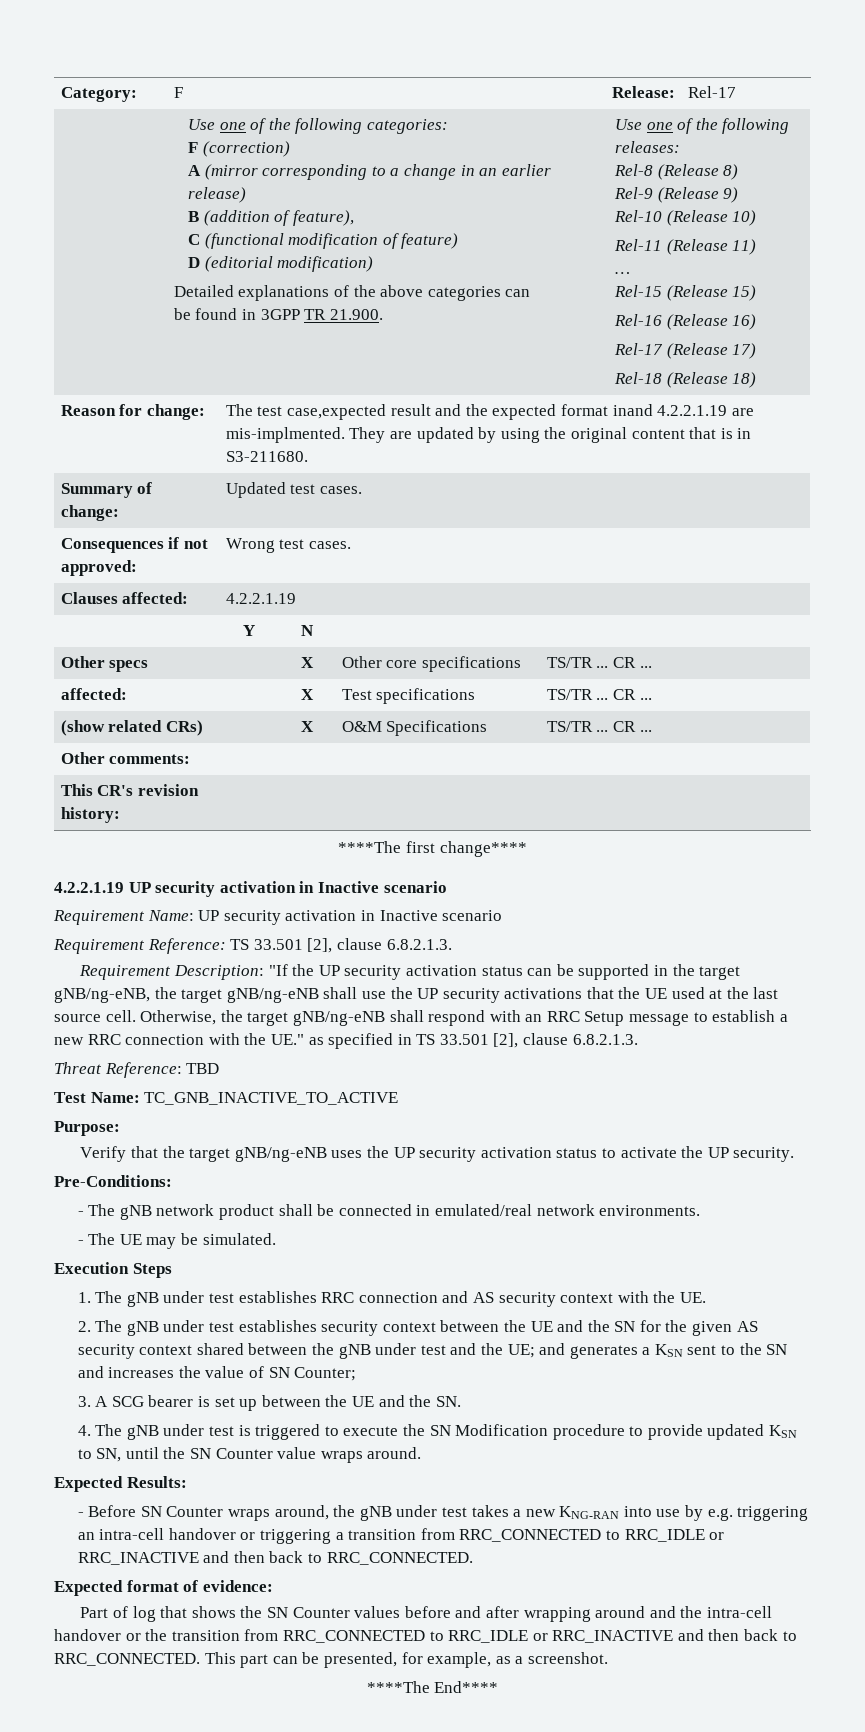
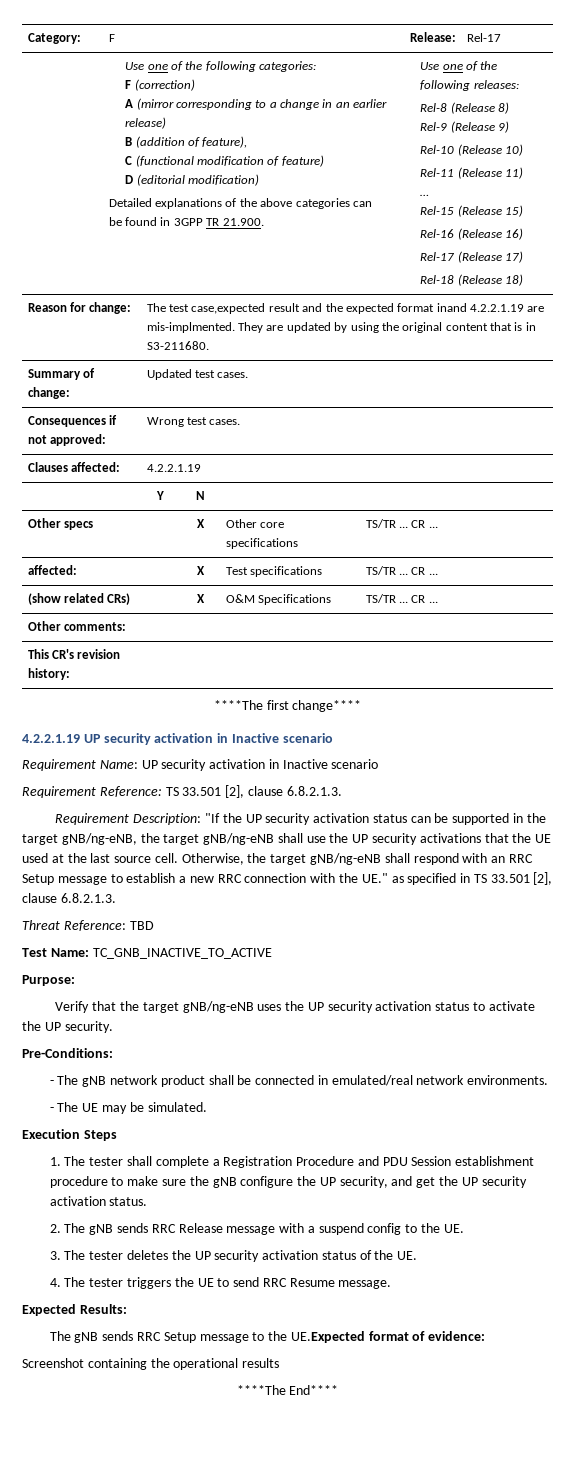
[126,1291,706,1307] [77,1320,758,1336] [77,1343,788,1359] [77,1366,357,1381] [77,1395,461,1411] [77,1424,798,1440] [77,1447,422,1463] [54,1476,187,1492] [77,1505,809,1521] [77,1528,725,1544] [77,1551,473,1565] [54,1580,273,1596] [80,1606,772,1622] [54,1629,797,1643] [54,1652,608,1668] gNB under test establishes RRC connection and AS security context with the UE. // 2. The gNB under test establishes security context between the UE and the SN for the given AS security context shared between the gNB under test and the UE; and generates a KSN sent to the SN and increases the value of SN Counter; // 3. A SCG bearer is set up between the UE and the SN. // 4. The gNB under test is triggered to execute the SN Modification procedure to provide updated KSN to SN, until the SN Counter value wraps around. // Expected Results: // - Before SN Counter wraps around, the gNB under test takes a new KNG-RAN into use by e.g. triggering an intra-cell handover or triggering a transition from RRC_CONNECTED to RRC_IDLE or RRC_INACTIVE and then back to RRC_CONNECTED. // Expected format of evidence: // Part of log that shows the SN Counter values before and after wrapping around and the intra-cell handover or the transition from RRC_CONNECTED to RRC_IDLE or RRC_INACTIVE and then back to RRC_CONNECTED. This part can be presented, for example, as a screenshot. -> [89,1156,535,1168] [49,1176,527,1188] [49,1196,148,1206] [49,1223,464,1235] [49,1250,418,1262] [49,1277,392,1289] [22,1304,127,1316] [49,1331,486,1343] [22,1358,280,1370] tester shall complete a Registration Procedure and PDU Session establishment procedure to make sure the gNB configure the UP security, and get the UP security activation status. // 2. The gNB sends RRC Release message with a suspend config to the UE. // 3. The tester deletes the UP security activation status of the UE. // 4. The tester triggers the UE to send RRC Resume message. // Expected Results: // The gNB sends RRC Setup message to the UE.Expected format of evidence: // Screenshot containing the operational results

